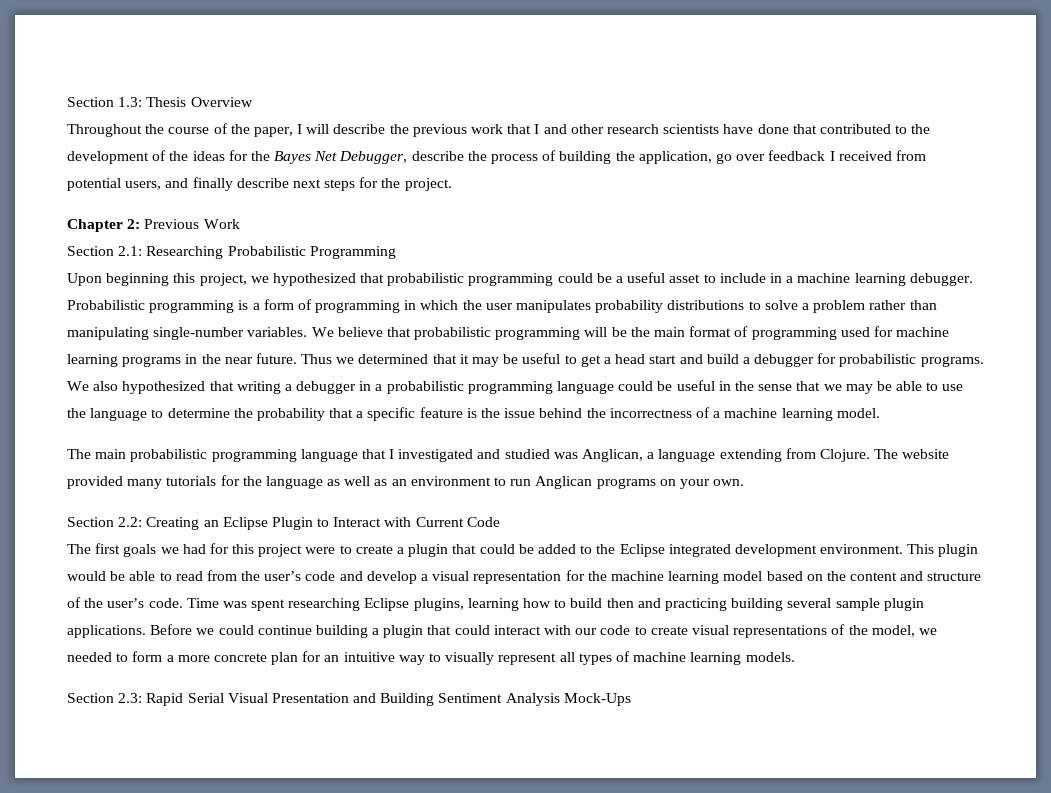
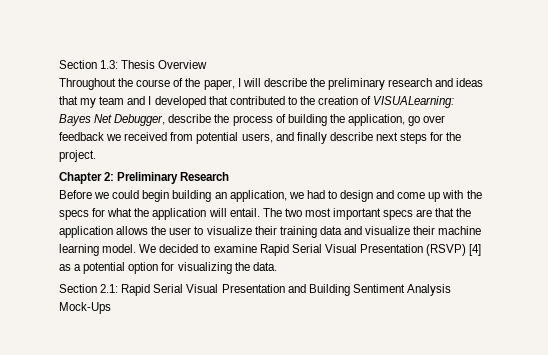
[412,124,931,137] [67,150,270,164] previous work that I and other research scientists have done that contributed to the development of the ideas for the -> [328,78,484,90] [59,96,455,108] preliminary research and ideas that my team and I developed that contributed to the creation of VISUALearning:
[829,151,835,161] I -> [106,134,122,141] we
[144,219,240,229] [67,246,396,259] [67,272,973,286] [67,299,937,313] [67,326,950,340] [67,353,984,367] [67,380,964,394] [67,407,880,421] [67,448,950,462] [67,475,745,489] [67,517,500,530] [67,543,979,557] [67,570,982,584] [67,597,924,611] [67,624,937,638] [67,651,795,665] [67,693,143,703] Previous Work // Section 2.1: Researching Probabilistic Programming // Upon beginning this project, we hypothesized that probabilistic programming could be a useful asset to include in a machine learning debugger. Probabilistic programming is a form of programming in which the user manipulates probability distributions to solve a problem rather than manipulating single-number variables. We believe that probabilistic programming will be the main format of programming used for machine learning programs in the near future. Thus we determined that it may be useful to get a head start and build a debugger for probabilistic programs. We also hypothesized that writing a debugger in a probabilistic programming language could be useful in the sense that we may be able to use the language to determine the probability that a specific feature is the issue behind the incorrectness of a machine learning model. // The main probabilistic programming language that I investigated and studied was Anglican, a language extending from Clojure. The website provided many tutorials for the language as well as an environment to run Anglican programs on your own. // Section 2.2: Creating an Eclipse Plugin to Interact with Current Code // The first goals we had for this project were to create a plugin that could be added to the Eclipse integrated development environment. This plugin would be able to read from the user’s code and develop a visual representation for the machine learning model based on the content and structure of the user’s code. Time was spent researching Eclipse plugins, learning how to build then and practicing building several sample plugin applications. Before we could continue building a plugin that could interact with our code to create visual representations of the model, we needed to form a more concrete plan for an intuitive way to visually represent all types of machine learning models. // Section 2.3: -> [117,172,230,184] [59,190,482,202] [59,208,472,220] [59,226,482,238] [59,244,482,256] [59,262,277,274] [59,284,119,293] Preliminary Research // Before we could begin building an application, we had to design and come up with the specs for what the application will entail. The two most important specs are that the application allows the user to visualize their training data and visualize their machine learning model. We decided to examine Rapid Serial Visual Presentation (RSVP) [4] as a potential option for visualizing the data. // Section 2.1:

